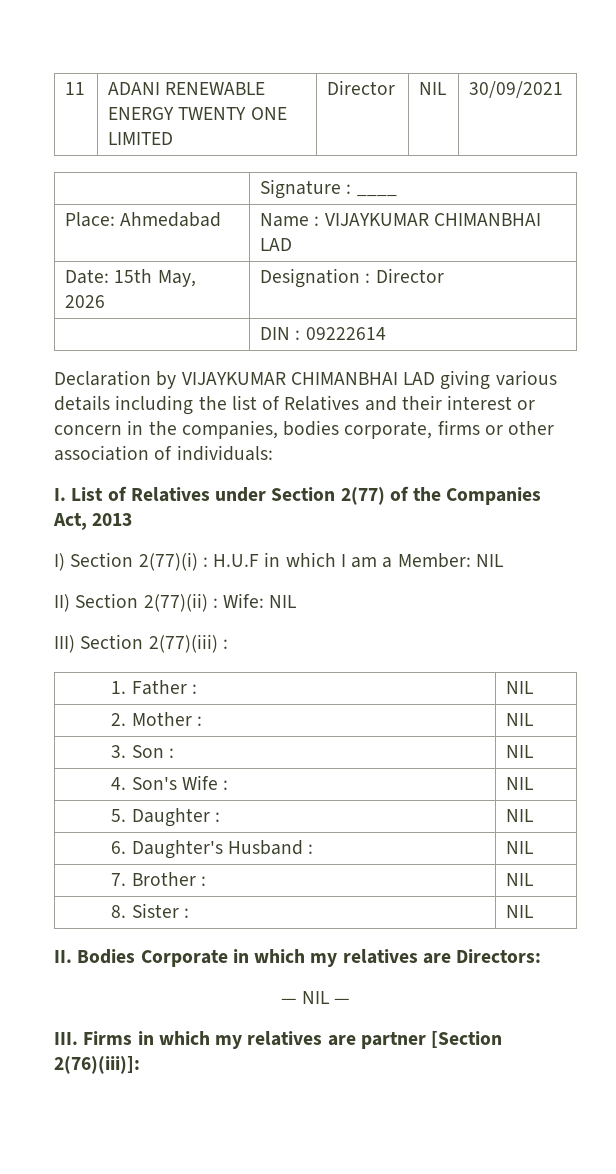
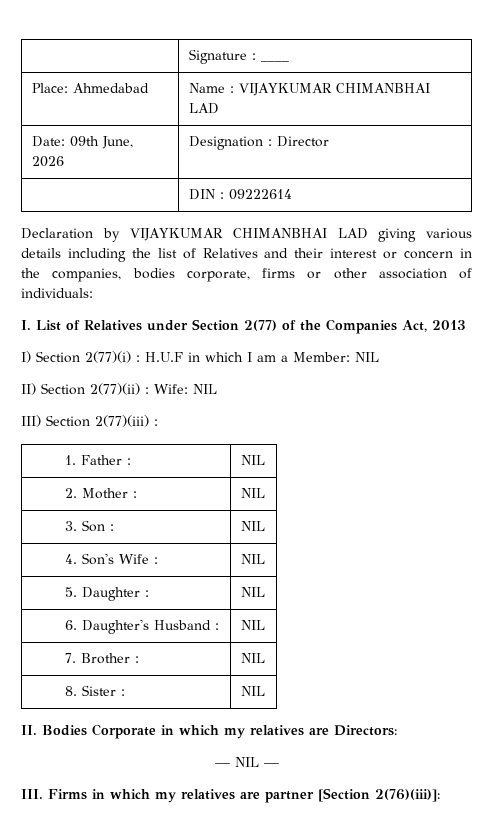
[65,82,86,95] [108,82,266,95] [108,107,287,120] [108,132,174,145] [327,80,396,95] [419,82,447,95] [469,81,564,98] 11 | ADANI RENEWABLE ENERGY TWENTY ONE LIMITED | Director | NIL | 30/09/2021 // -> (188, 56) none
[114,269,196,287] 15th May, -> [69,136,133,149] 09th June,

